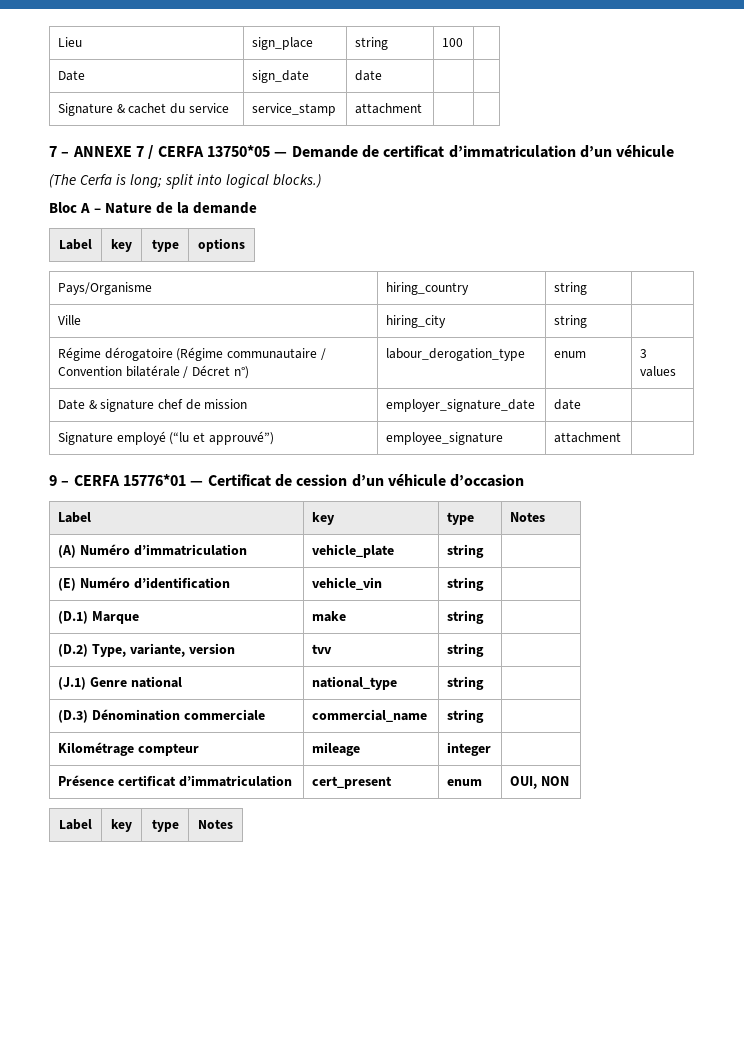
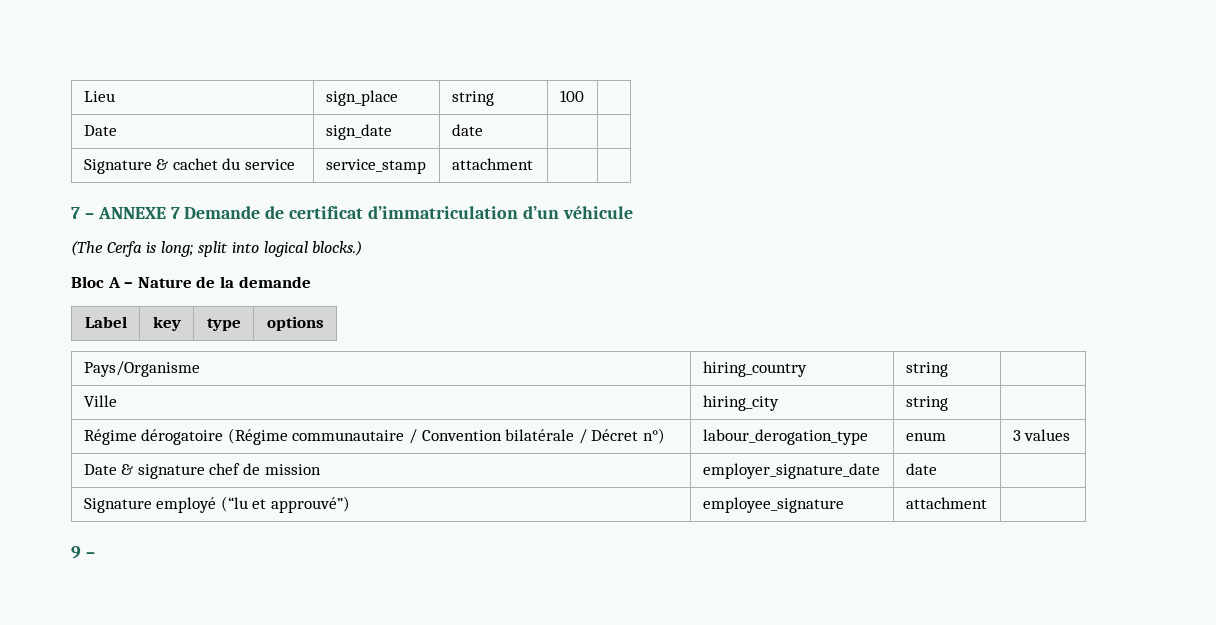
[148,145,288,159] / CERFA 13750*05 — -> (180, 213) none
[73,474,525,487] [58,512,92,523] [312,512,336,525] [447,512,475,525] [510,512,546,522] [58,544,247,558] [312,544,395,558] [447,544,485,558] [58,577,230,591] [312,577,383,590] [447,577,485,591] [58,611,139,624] [312,611,347,622] [447,610,485,624] [58,643,235,657] [312,644,333,654] [447,643,485,657] [58,676,182,690] [312,676,398,690] [447,676,485,690] [58,709,265,723] [312,709,428,722] [447,709,485,723] [58,742,199,756] [312,742,361,756] [447,742,492,756] [58,775,292,787] [312,776,393,789] [447,779,483,786] [510,776,569,789] [59,819,92,830] [111,819,132,832] [151,819,179,832] [198,819,233,829] CERFA 15776*01 — Certificat de cession d’un véhicule d’occasion // Label | key | type | Notes // (A) Numéro d’immatriculation | vehicle_plate | string | // (E) Numéro d’identification | vehicle_vin | string | // (D.1) Marque | make | string | // (D.2) Type, variante, version | tvv | string | // (J.1) Genre national | national_type | string | // (D.3) Dénomination commerciale | commercial_name | string | // Kilométrage compteur | mileage | integer | // Présence certificat d’immatriculation | cert_present | enum | OUI, NON // Label | key | type | Notes -> (95, 555) none

